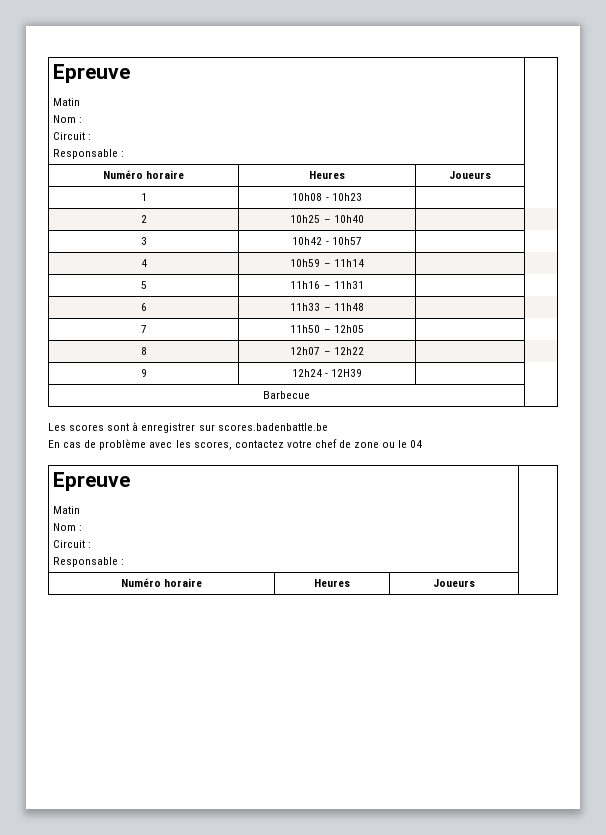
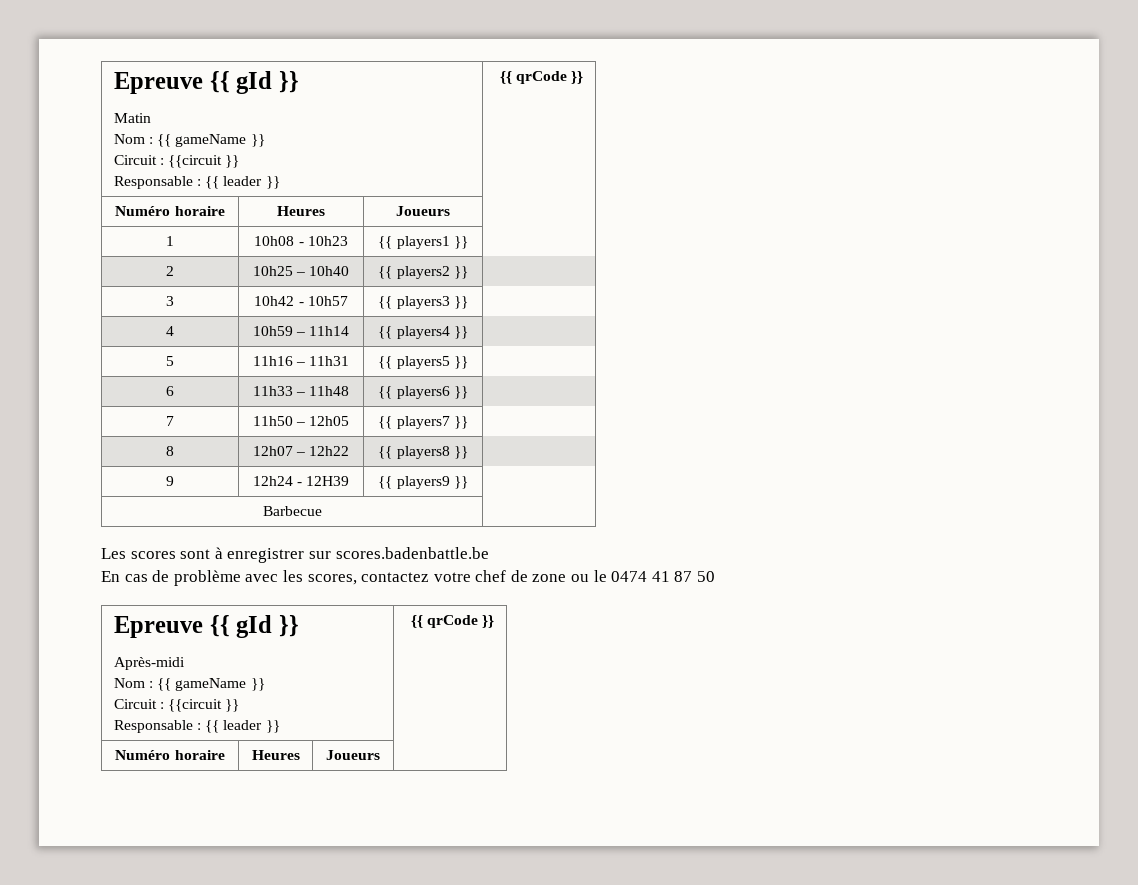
[53,64,131,83] [53,98,81,106] [53,115,83,123] [53,132,92,140] [53,149,125,159] Epreuve // Matin // Nom : // Circuit : // Responsable : | -> [113,71,299,94] [113,113,151,123] [113,134,265,147] [113,155,240,168] [113,176,280,189] [499,71,584,84] Epreuve {{ gId }} // Matin // Nom : {{ gameName }} // Circuit : {{circuit }} // Responsable : {{ leader }} | {{ qrCode }}
(362, 197) none -> [378,236,468,249] {{ players1 }}
(364, 219) none -> [378,266,468,279] {{ players2 }}
(362, 241) none -> [378,296,468,309] {{ players3 }}
(364, 263) none -> [378,326,468,339] {{ players4 }}
(364, 285) none -> [378,356,468,369] {{ players5 }}
(364, 307) none -> [378,386,468,399] {{ players6 }}
(364, 329) none -> [378,416,468,429] {{ players7 }}
(364, 351) none -> [378,446,468,459] {{ players8 }}
(363, 373) none -> [378,476,468,489] {{ players9 }}
[410,440,423,448] [53,472,131,491] [53,506,81,514] [53,523,83,531] [53,540,92,548] [53,557,125,567] 04 // Epreuve // Matin // Nom : // Circuit : // Responsable : | -> [611,571,716,582] [113,615,299,638] [113,657,185,670] [113,678,265,691] [113,699,240,712] [113,720,280,733] [410,615,495,628] 0474 41 87 50 // Epreuve {{ gId }} // Après-midi // Nom : {{ gameName }} // Circuit : {{circuit }} // Responsable : {{ leader }} | {{ qrCode }}

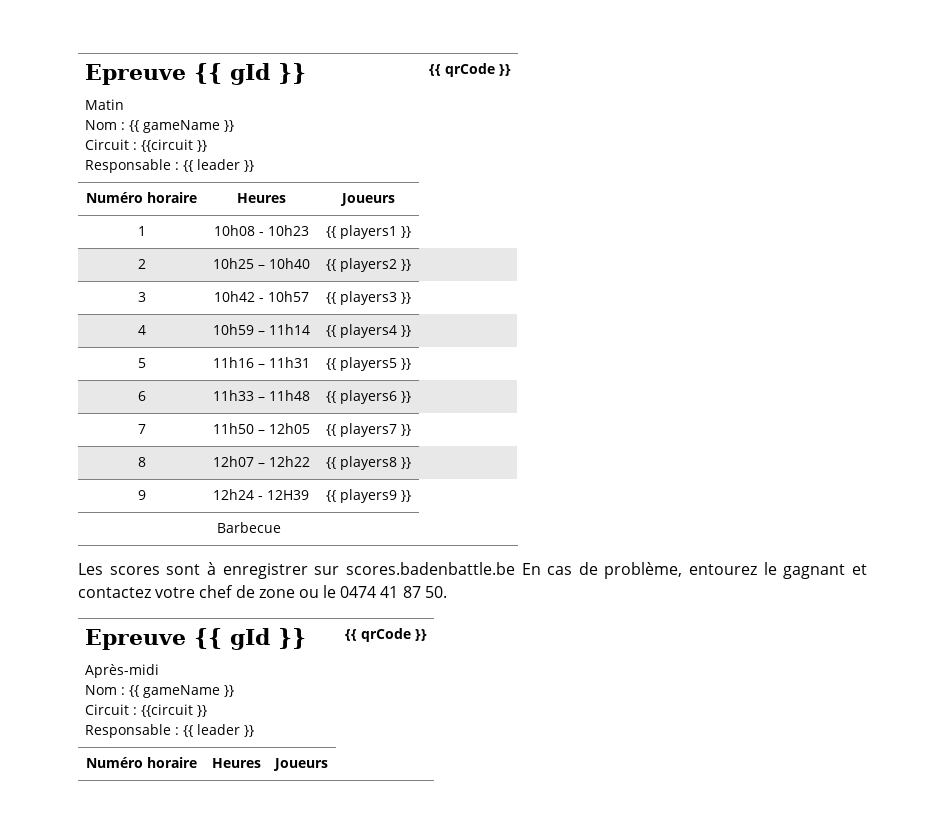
(489, 553) // -> (515, 568) none
[173,570,357,586] problème avec les scores, -> [604,562,867,579] problème, entourez le gagnant et
[697,571,716,582] 50 -> [424,586,447,598] 50.

